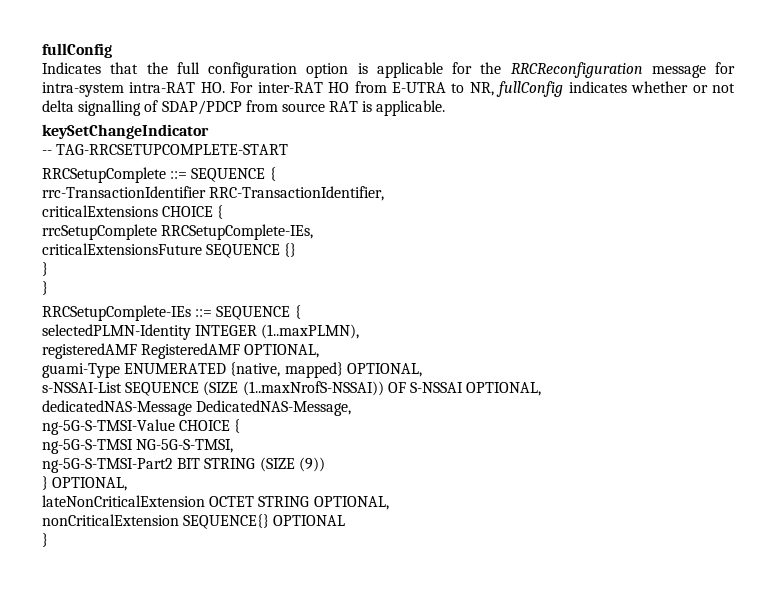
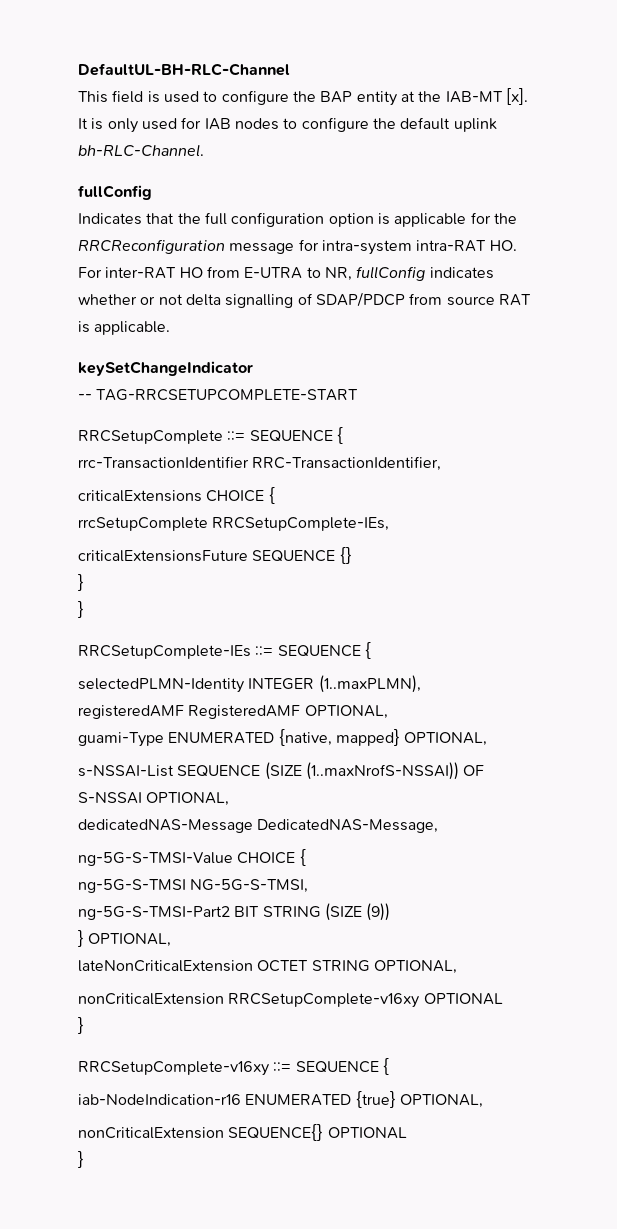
(42, 50) none -> [78,63,290,76] [78,88,528,106] [78,117,497,133] [78,144,204,157] DefaultUL-BH-RLC-Channel // This field is used to configure the BAP entity at the IAB-MT [x]. It is only used for IAB nodes to configure the default uplink bh-RLC-Channel. //
(389, 503) none -> [78,993,503,1008] [78,1017,84,1034] [78,1058,389,1076] [78,1091,483,1108] // nonCriticalExtension RRCSetupComplete-v16xy OPTIONAL // } // RRCSetupComplete-v16xy ::= SEQUENCE { // iab-NodeIndication-r16 ENUMERATED {true} OPTIONAL,

